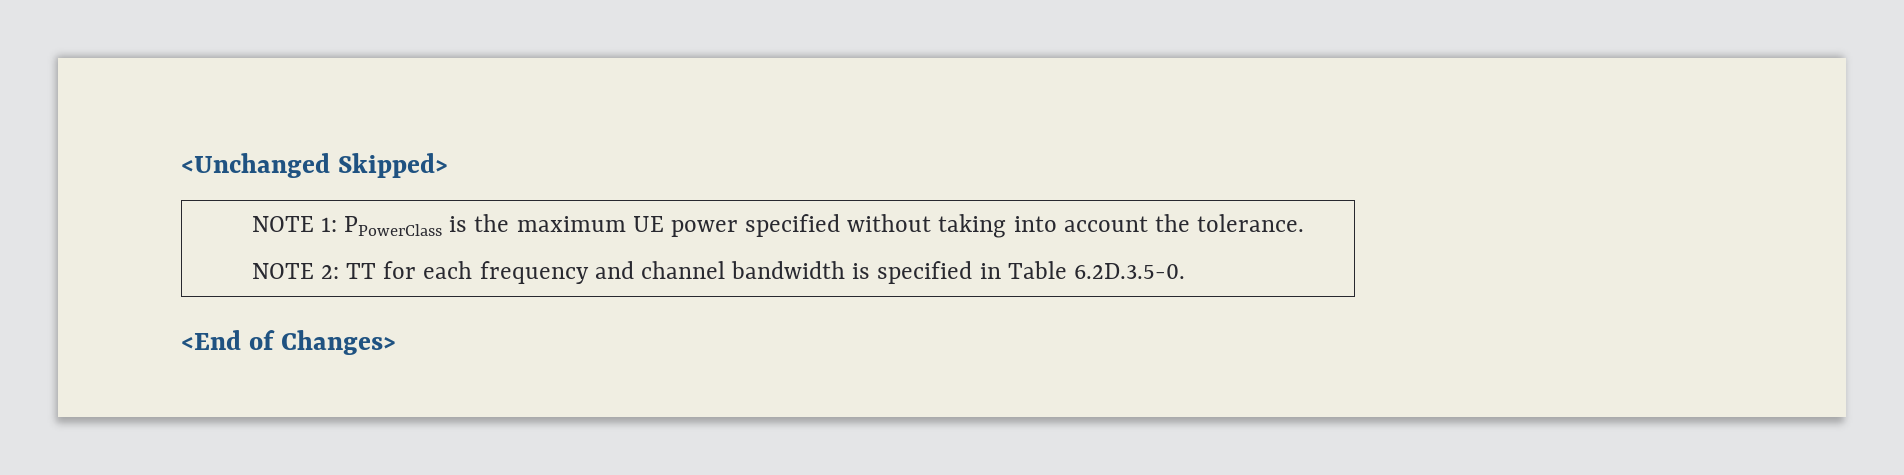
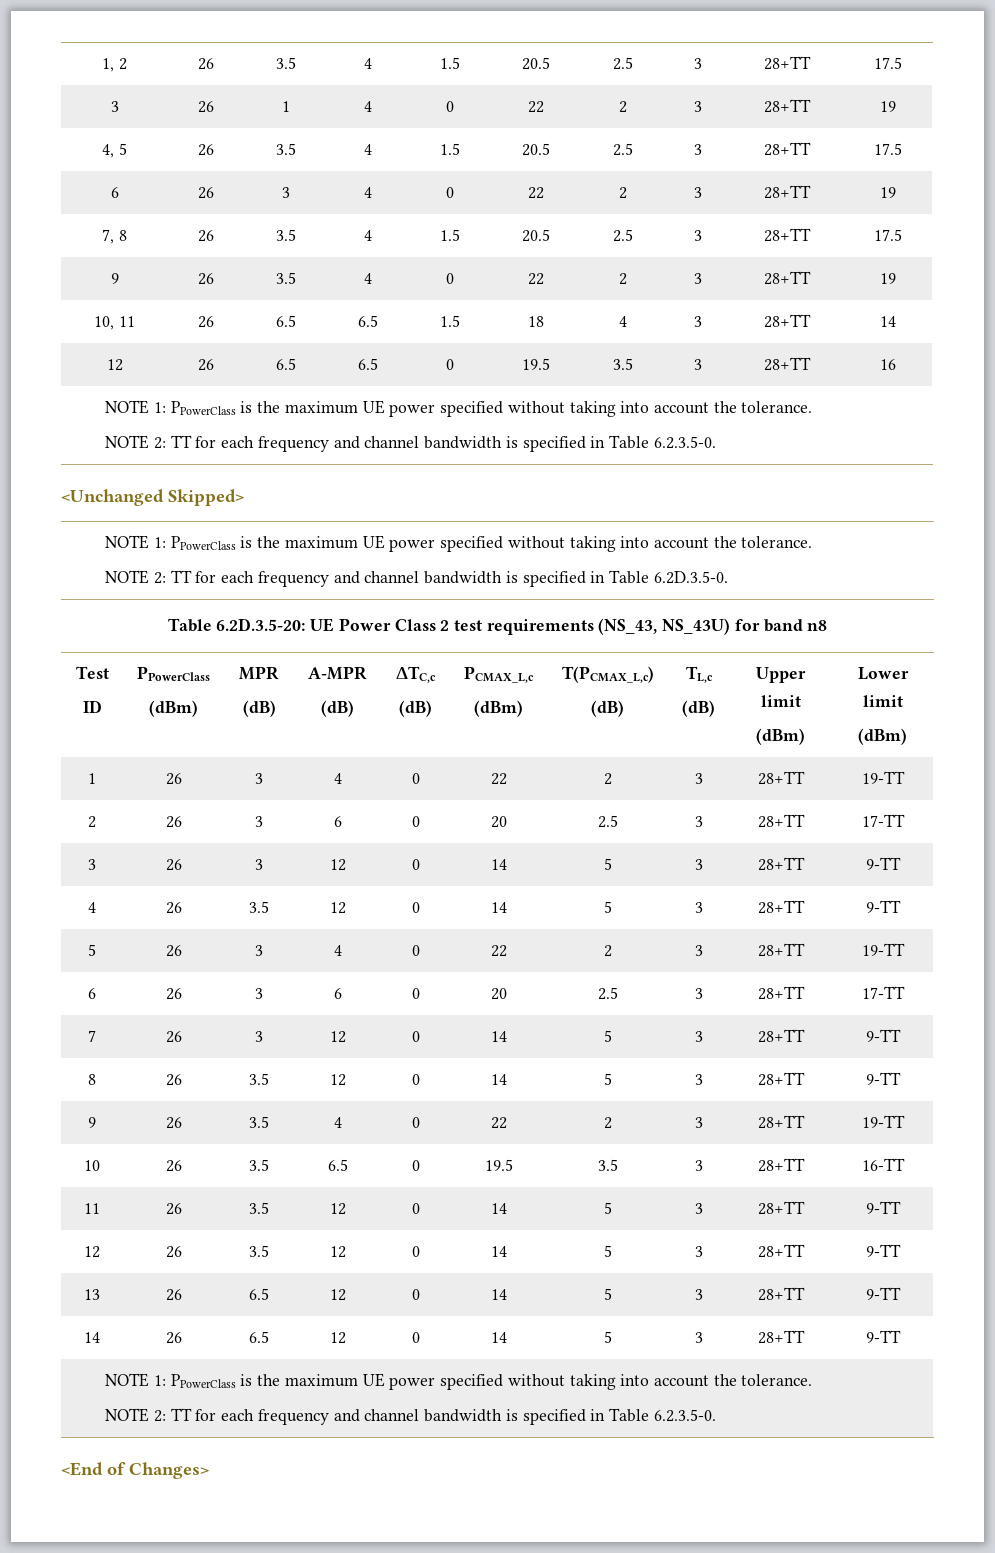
(181, 165) none -> [102,58,127,72] [198,58,214,70] [275,57,296,69] [363,58,372,69] [439,57,460,69] [522,57,550,70] [612,57,633,70] [693,58,702,69] [764,56,811,70] [873,57,902,69] [110,101,119,112] [198,101,214,113] [281,101,290,112] [363,101,372,112] [445,101,454,112] [528,101,544,113] [618,101,627,113] [693,101,702,112] [764,99,811,113] [879,101,896,112] [102,143,127,158] [198,144,214,156] [275,143,296,155] [363,144,372,155] [439,143,460,155] [522,143,550,156] [612,143,633,156] [693,144,702,155] [764,142,811,156] [873,143,902,155] [110,187,119,198] [198,187,214,199] [281,187,290,198] [363,187,372,198] [445,187,454,198] [528,187,544,199] [618,187,627,199] [693,187,702,198] [764,185,811,199] [879,187,896,198] [102,229,127,244] [198,230,214,242] [275,229,296,241] [363,230,372,241] [439,229,460,241] [522,229,550,242] [612,229,633,242] [693,230,702,241] [764,228,811,242] [873,229,902,241] [110,273,119,284] [198,273,214,285] [275,272,296,284] [363,273,372,284] [445,273,454,284] [528,273,544,285] [618,273,627,285] [693,273,702,284] [764,271,811,285] [879,273,896,284] [94,316,135,330] [198,316,214,328] [275,315,296,327] [357,315,378,327] [439,315,460,327] [528,316,544,327] [618,316,627,327] [693,316,702,327] [764,314,811,328] [879,316,896,327] [106,359,123,371] [198,359,214,371] [275,358,296,370] [357,358,378,370] [445,359,454,370] [522,358,550,370] [612,358,633,370] [693,359,702,370] [764,357,811,371] [879,359,896,370] [105,400,813,417] [105,435,716,452] 1, 2 | 26 | 3.5 | 4 | 1.5 | 20.5 | 2.5 | 3 | 28+TT | 17.5 // 3 | 26 | 1 | 4 | 0 | 22 | 2 | 3 | 28+TT | 19 // 4, 5 | 26 | 3.5 | 4 | 1.5 | 20.5 | 2.5 | 3 | 28+TT | 17.5 // 6 | 26 | 3 | 4 | 0 | 22 | 2 | 3 | 28+TT | 19 // 7, 8 | 26 | 3.5 | 4 | 1.5 | 20.5 | 2.5 | 3 | 28+TT | 17.5 // 9 | 26 | 3.5 | 4 | 0 | 22 | 2 | 3 | 28+TT | 19 // 10, 11 | 26 | 6.5 | 6.5 | 1.5 | 18 | 4 | 3 | 28+TT | 14 // 12 | 26 | 6.5 | 6.5 | 0 | 19.5 | 3.5 | 3 | 28+TT | 16 // NOTE 1: PPowerClass is the maximum UE power specified without taking into account the tolerance. // NOTE 2: TT for each frequency and channel bandwidth is specified in Table 6.2.3.5-0. //
(1185, 271) none -> [167,618,828,635] [75,666,109,679] [82,700,102,713] [137,666,210,681] [149,700,198,717] [239,666,279,680] [242,700,276,717] [308,666,367,680] [321,700,354,717] [396,666,436,683] [399,700,432,717] [464,666,534,683] [474,700,523,717] [561,666,654,683] [591,700,624,717] [685,666,713,683] [682,700,715,717] [756,667,806,683] [760,695,801,707] [756,728,805,745] [857,667,909,680] [862,695,903,707] [858,728,907,745] [88,773,96,784] [165,773,182,785] [255,773,263,784] [333,773,342,784] [411,773,420,784] [490,773,507,785] [603,773,612,785] [694,773,703,784] [757,771,805,785] [861,771,905,784] [88,816,96,828] [165,816,182,828] [255,816,263,827] [333,816,342,827] [411,816,420,827] [490,816,507,828] [597,815,618,828] [694,816,703,827] [757,814,805,828] [861,814,905,827] [88,859,96,870] [165,859,182,871] [255,859,263,870] [329,859,346,871] [411,859,420,870] [490,859,507,870] [603,858,612,870] [694,859,703,870] [757,857,805,871] [865,857,901,870] [88,902,96,913] [165,902,182,914] [249,901,269,913] [329,902,346,914] [411,902,420,913] [490,902,507,913] [603,901,612,913] [694,902,703,913] [757,900,805,914] [865,900,901,913] [88,944,96,956] [165,945,182,957] [255,945,263,956] [333,945,342,956] [411,945,420,956] [490,945,507,957] [603,945,612,957] [694,945,703,956] [757,943,805,957] [861,943,905,956] [88,988,96,999] [165,988,182,1000] [255,988,263,999] [333,988,342,999] [411,988,420,999] [490,988,507,1000] [597,987,618,1000] [694,988,703,999] [757,986,805,1000] [861,986,905,999] [88,1030,96,1042] [165,1031,182,1043] [255,1031,263,1042] [329,1031,346,1043] [411,1031,420,1042] [490,1031,507,1042] [603,1030,612,1042] [694,1031,703,1042] [757,1029,805,1043] [865,1029,901,1042] [88,1074,96,1085] [165,1074,182,1086] [249,1073,269,1085] [329,1074,346,1086] [411,1074,420,1085] [490,1074,507,1085] [603,1073,612,1085] [694,1074,703,1085] [757,1072,805,1086] [865,1072,901,1085] [88,1117,96,1128] [165,1117,182,1129] [249,1116,269,1128] [333,1117,342,1128] [411,1117,420,1128] [490,1117,507,1129] [603,1117,612,1129] [694,1117,703,1128] [757,1115,805,1129] [861,1115,905,1128] [84,1160,100,1171] [165,1160,182,1172] [249,1159,269,1171] [327,1159,348,1171] [411,1160,420,1171] [484,1159,513,1171] [597,1159,618,1171] [694,1160,703,1171] [757,1158,805,1172] [861,1158,905,1171] [84,1203,100,1214] [165,1203,182,1215] [249,1202,269,1214] [329,1203,346,1215] [411,1203,420,1214] [490,1203,507,1214] [603,1202,612,1214] [694,1203,703,1214] [757,1201,805,1215] [865,1201,901,1214] [84,1246,100,1258] [165,1246,182,1258] [249,1245,269,1257] [329,1246,346,1258] [411,1246,420,1257] [490,1246,507,1257] [603,1245,612,1257] [694,1246,703,1257] [757,1244,805,1258] [865,1244,901,1257] [84,1289,100,1300] [165,1289,182,1301] [249,1288,269,1300] [329,1289,346,1301] [411,1289,420,1300] [490,1289,507,1300] [603,1288,612,1300] [694,1289,703,1300] [757,1287,805,1301] [865,1287,901,1300] [84,1332,100,1343] [165,1332,182,1344] [249,1331,269,1343] [329,1332,346,1344] [411,1332,420,1343] [490,1332,507,1343] [603,1331,612,1343] [694,1332,703,1343] [757,1330,805,1344] [865,1330,901,1343] [105,1373,813,1390] [105,1408,716,1425] // Table 6.2D.3.5-20: UE Power Class 2 test requirements (NS_43, NS_43U) for band n8 // Test // ID | PPowerClass // (dBm) | MPR // (dB) | A-MPR // (dB) | ΔTC,c // (dB) | PCMAX_L,c // (dBm) | T(PCMAX_L,c) // (dB) | TL,c // (dB) | Upper limit // (dBm) | Lower limit // (dBm) // 1 | 26 | 3 | 4 | 0 | 22 | 2 | 3 | 28+TT | 19-TT // 2 | 26 | 3 | 6 | 0 | 20 | 2.5 | 3 | 28+TT | 17-TT // 3 | 26 | 3 | 12 | 0 | 14 | 5 | 3 | 28+TT | 9-TT // 4 | 26 | 3.5 | 12 | 0 | 14 | 5 | 3 | 28+TT | 9-TT // 5 | 26 | 3 | 4 | 0 | 22 | 2 | 3 | 28+TT | 19-TT // 6 | 26 | 3 | 6 | 0 | 20 | 2.5 | 3 | 28+TT | 17-TT // 7 | 26 | 3 | 12 | 0 | 14 | 5 | 3 | 28+TT | 9-TT // 8 | 26 | 3.5 | 12 | 0 | 14 | 5 | 3 | 28+TT | 9-TT // 9 | 26 | 3.5 | 4 | 0 | 22 | 2 | 3 | 28+TT | 19-TT // 10 | 26 | 3.5 | 6.5 | 0 | 19.5 | 3.5 | 3 | 28+TT | 16-TT // 11 | 26 | 3.5 | 12 | 0 | 14 | 5 | 3 | 28+TT | 9-TT // 12 | 26 | 3.5 | 12 | 0 | 14 | 5 | 3 | 28+TT | 9-TT // 13 | 26 | 6.5 | 12 | 0 | 14 | 5 | 3 | 28+TT | 9-TT // 14 | 26 | 6.5 | 12 | 0 | 14 | 5 | 3 | 28+TT | 9-TT // NOTE 1: PPowerClass is the maximum UE power specified without taking into account the tolerance. // NOTE 2: TT for each frequency and channel bandwidth is specified in Table 6.2.3.5-0.

